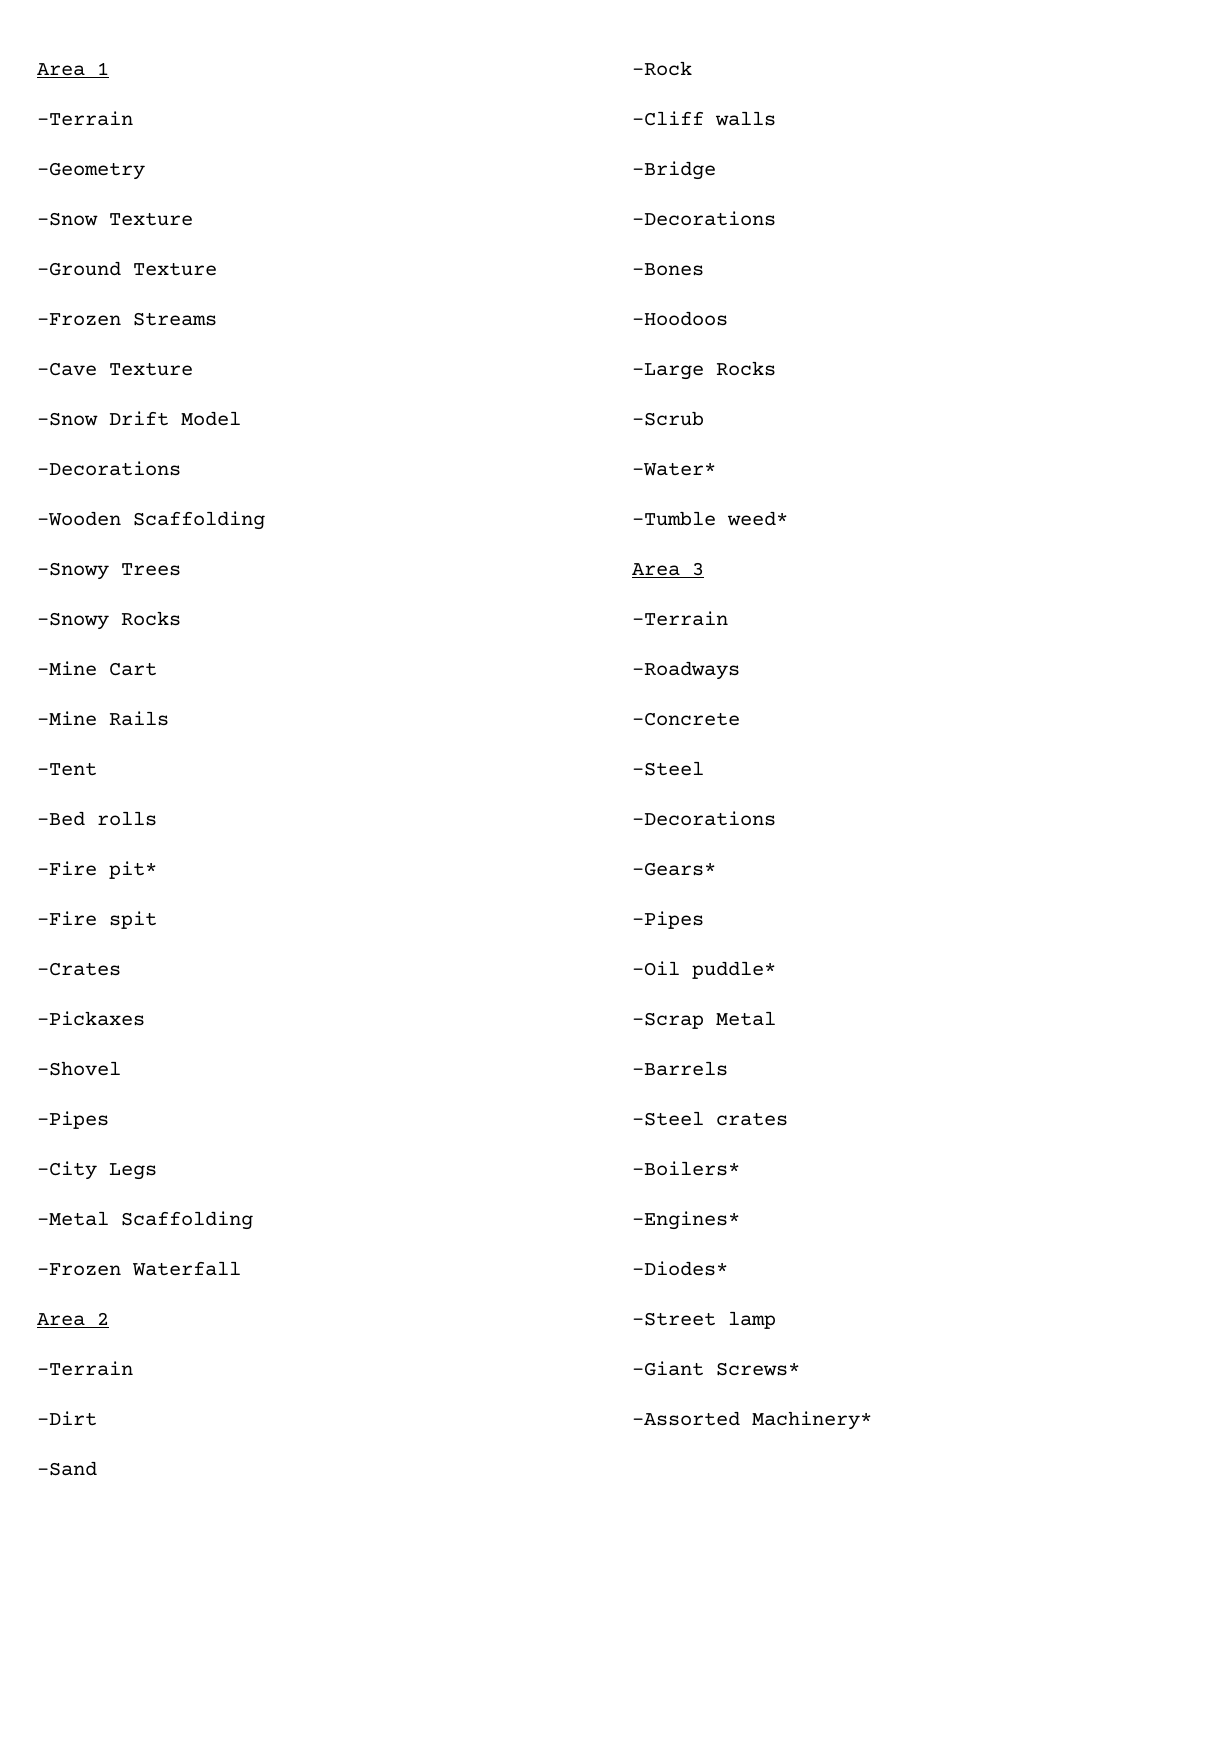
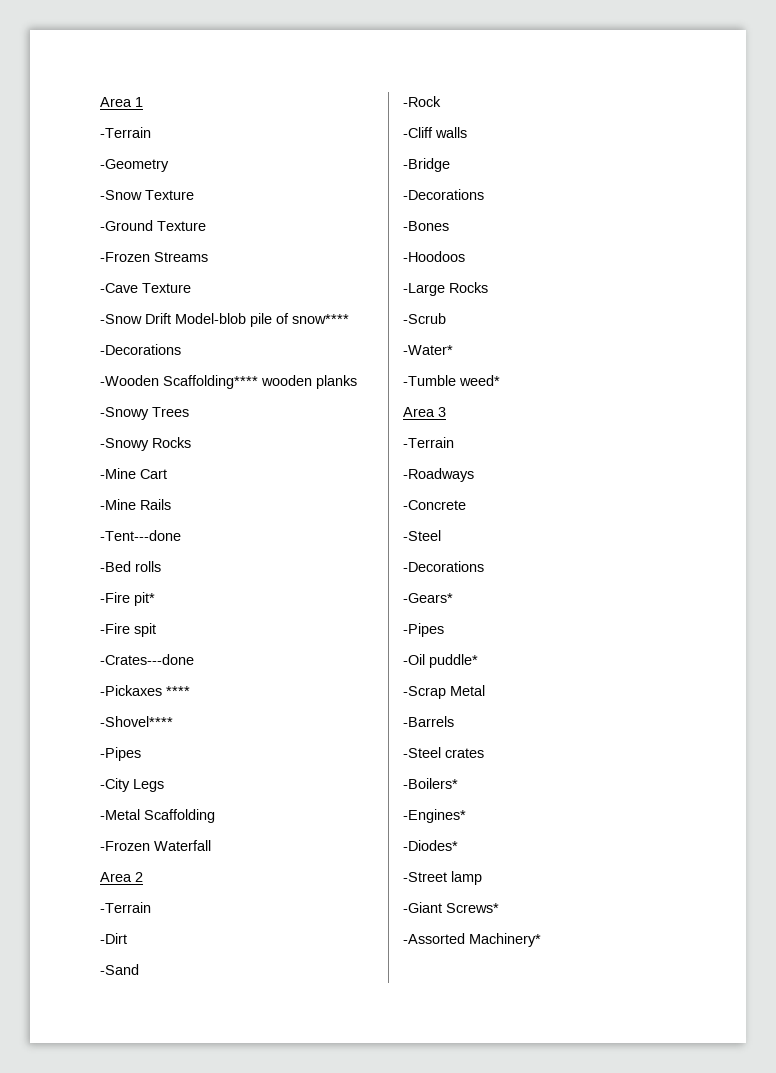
[181,411,241,426] Model -> [175,313,349,327] Model-blob pile of snow****
[133,511,265,530] Scaffolding -> [163,375,357,389] Scaffolding**** wooden planks
[37,762,97,776] -Tent -> [100,530,181,541] -Tent---done
[37,962,121,976] -Crates -> [100,654,194,665] -Crates---done
[37,1061,121,1076] // -Shovel -> [166,686,190,696] [100,716,173,727] **** // -Shovel****

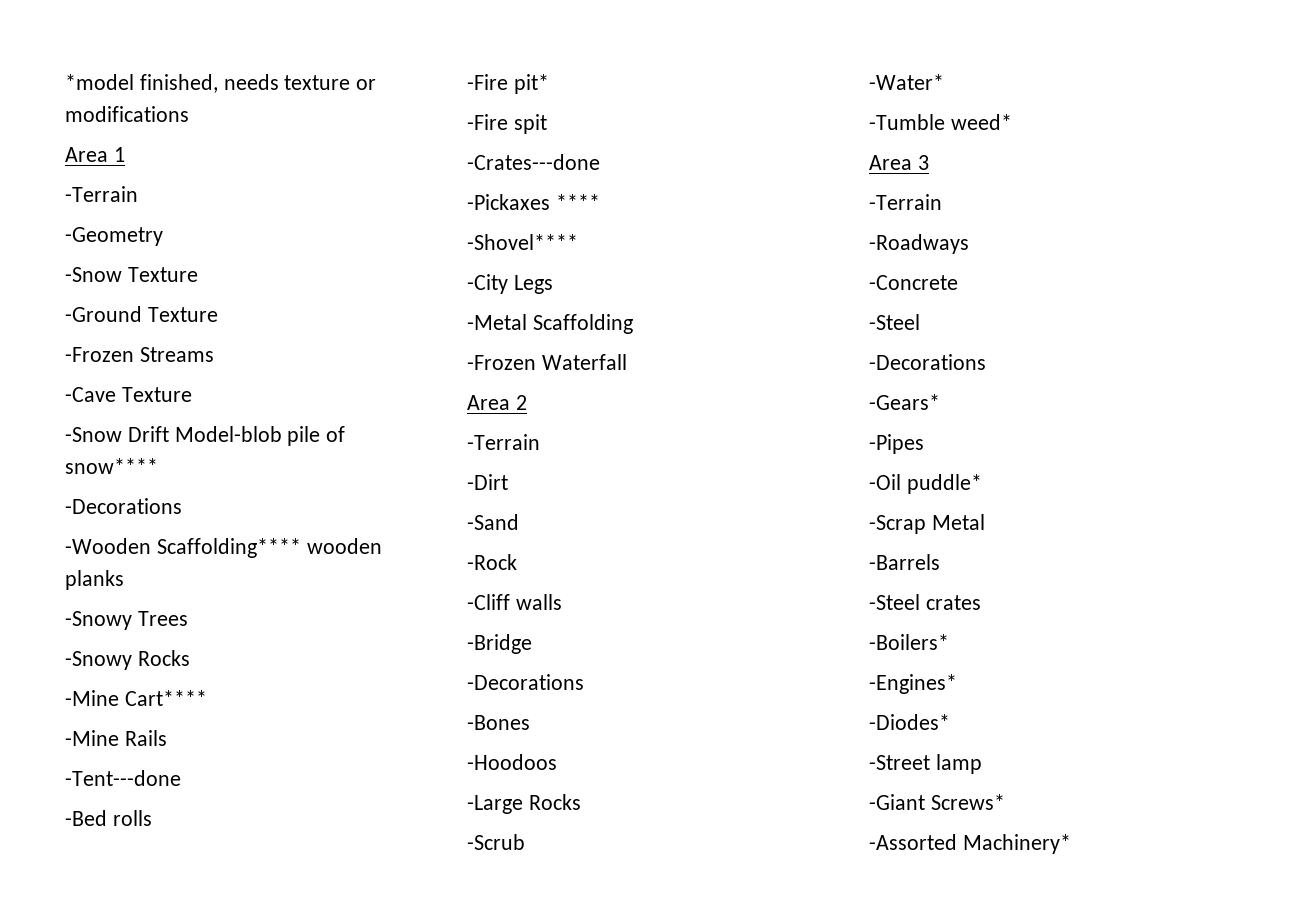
(100, 102) none -> [65,74,377,93] [65,106,189,122] *model finished, needs texture or modifications //
[140,469,167,479] Cart -> [124,690,207,706] Cart****
[100,747,141,761] // -Pipes -> (578, 242) none

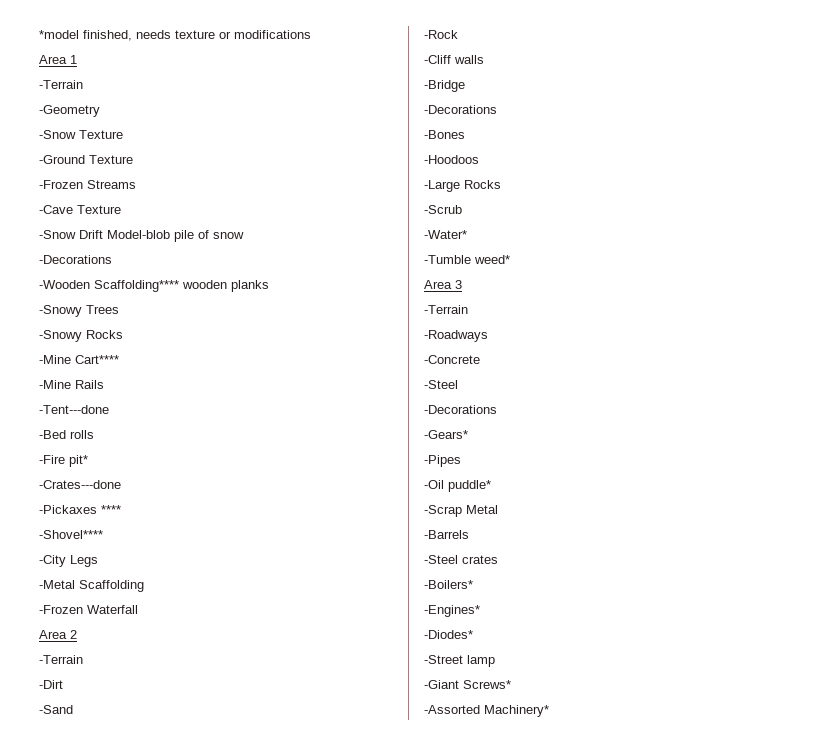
[65,458,158,474] snow**** -> [213,232,244,239] snow
[467,114,547,134] // -Fire spit -> (88, 461) none

